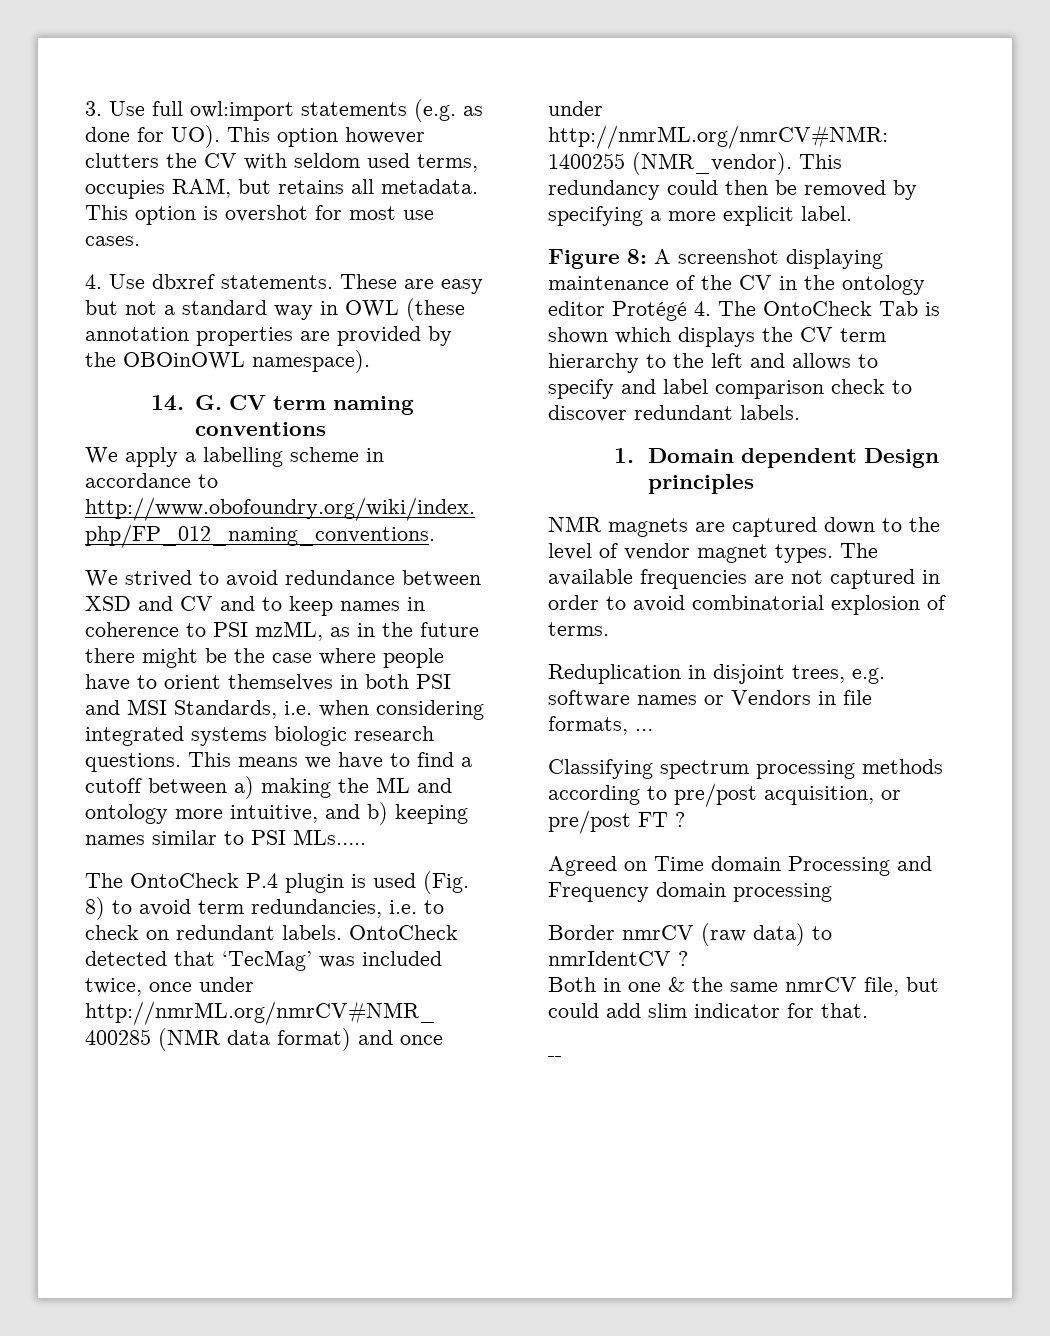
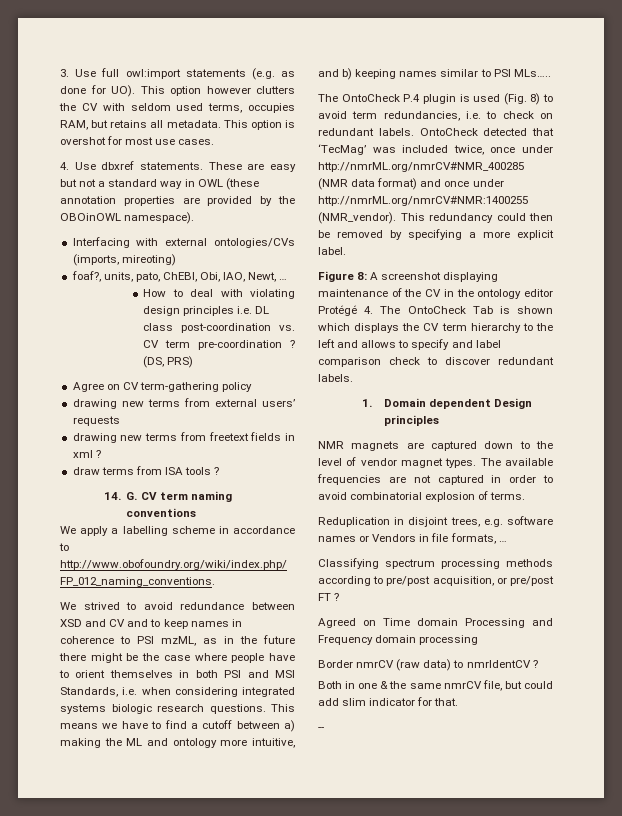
(370, 361) none -> [72,237,295,248] [72,254,176,266] [71,271,288,282] [143,289,295,299] [143,306,270,316] [143,323,295,333] [143,340,295,350] [143,356,194,368] [72,382,253,392] [72,398,295,409] [72,416,120,426] [72,432,295,443] [72,450,101,458] [72,466,220,475] // Interfacing with external ontologies/CVs (imports, mireoting) // foaf?, units, pato, ChEBI, Obi, IAO, Newt, … // How to deal with violating design principles i.e. DL class post-coordination vs. CV term pre-coordination ? (DS, PRS) // Agree on CV term-gathering policy // drawing new terms from external users’ requests // drawing new terms from freetext fields in xml ? // draw terms from ISA tools ?

